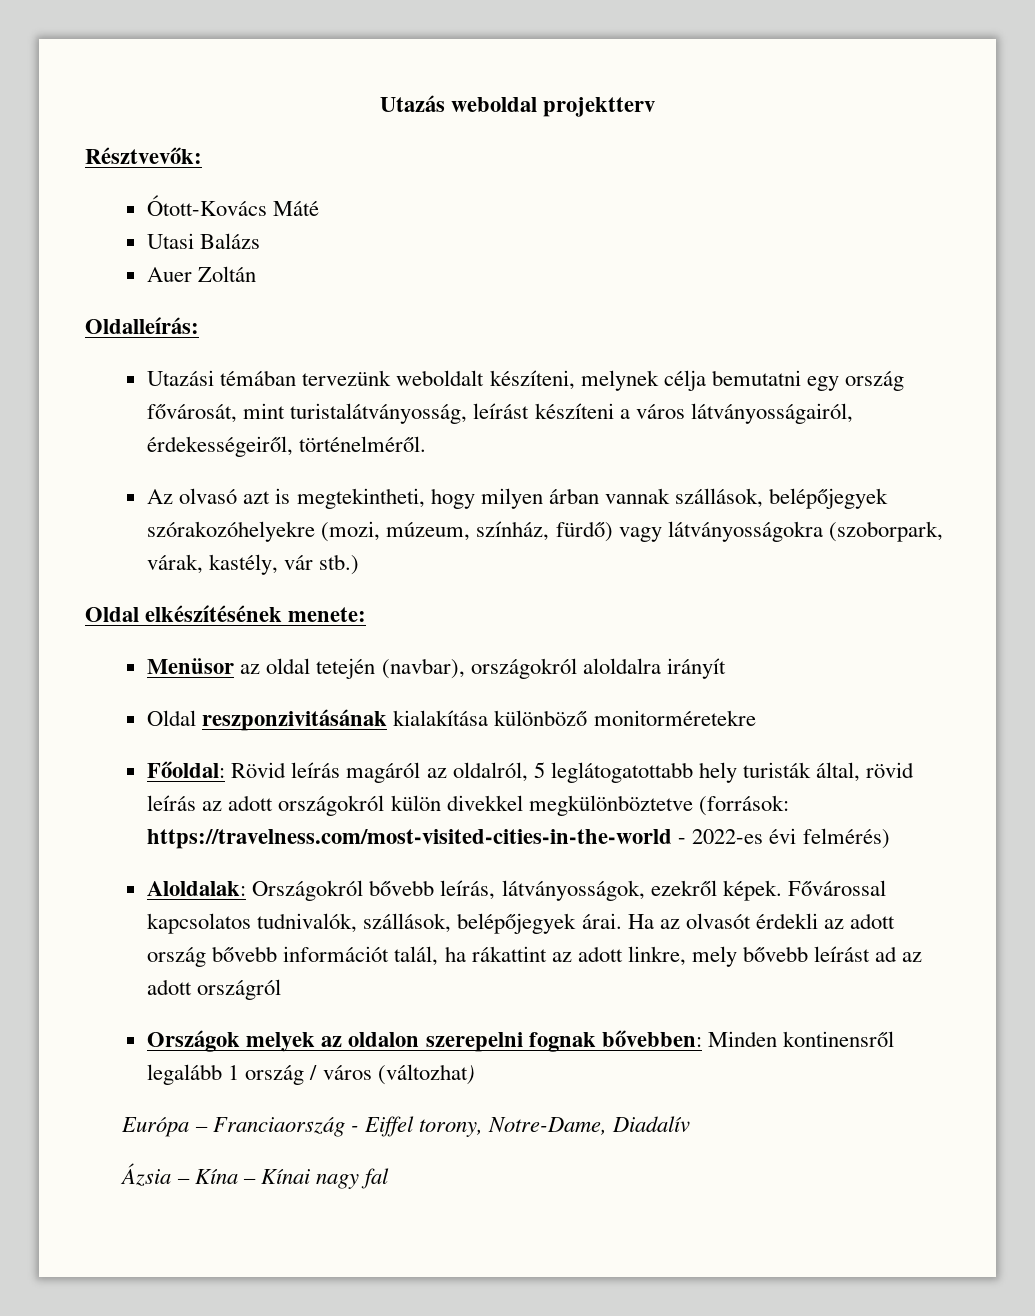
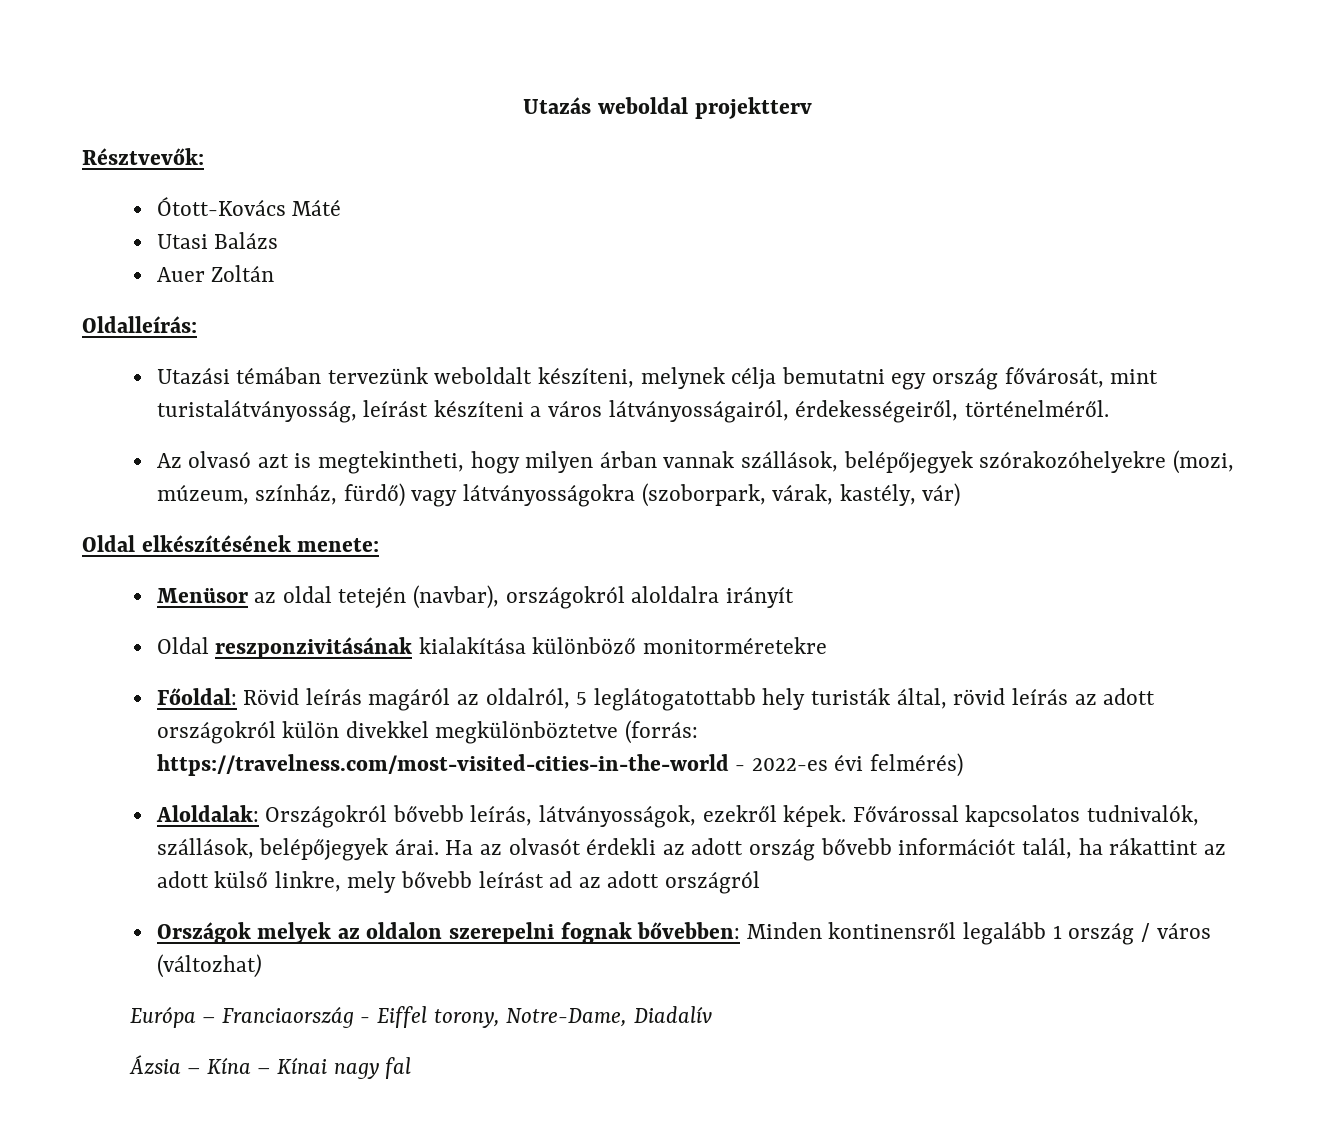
[284,554,360,575] vár stb.) -> [922,483,961,507] vár)
[698,795,789,816] (források: -> [624,720,698,744] (forrás:
(623, 954) none -> [214,871,269,888] külső

